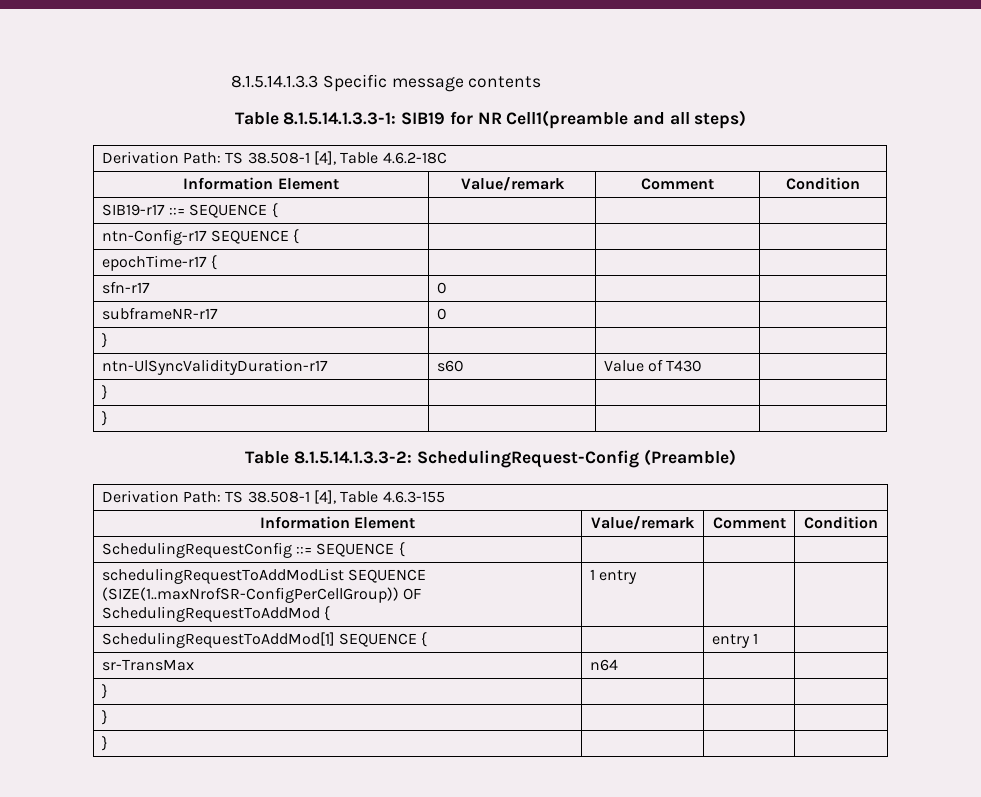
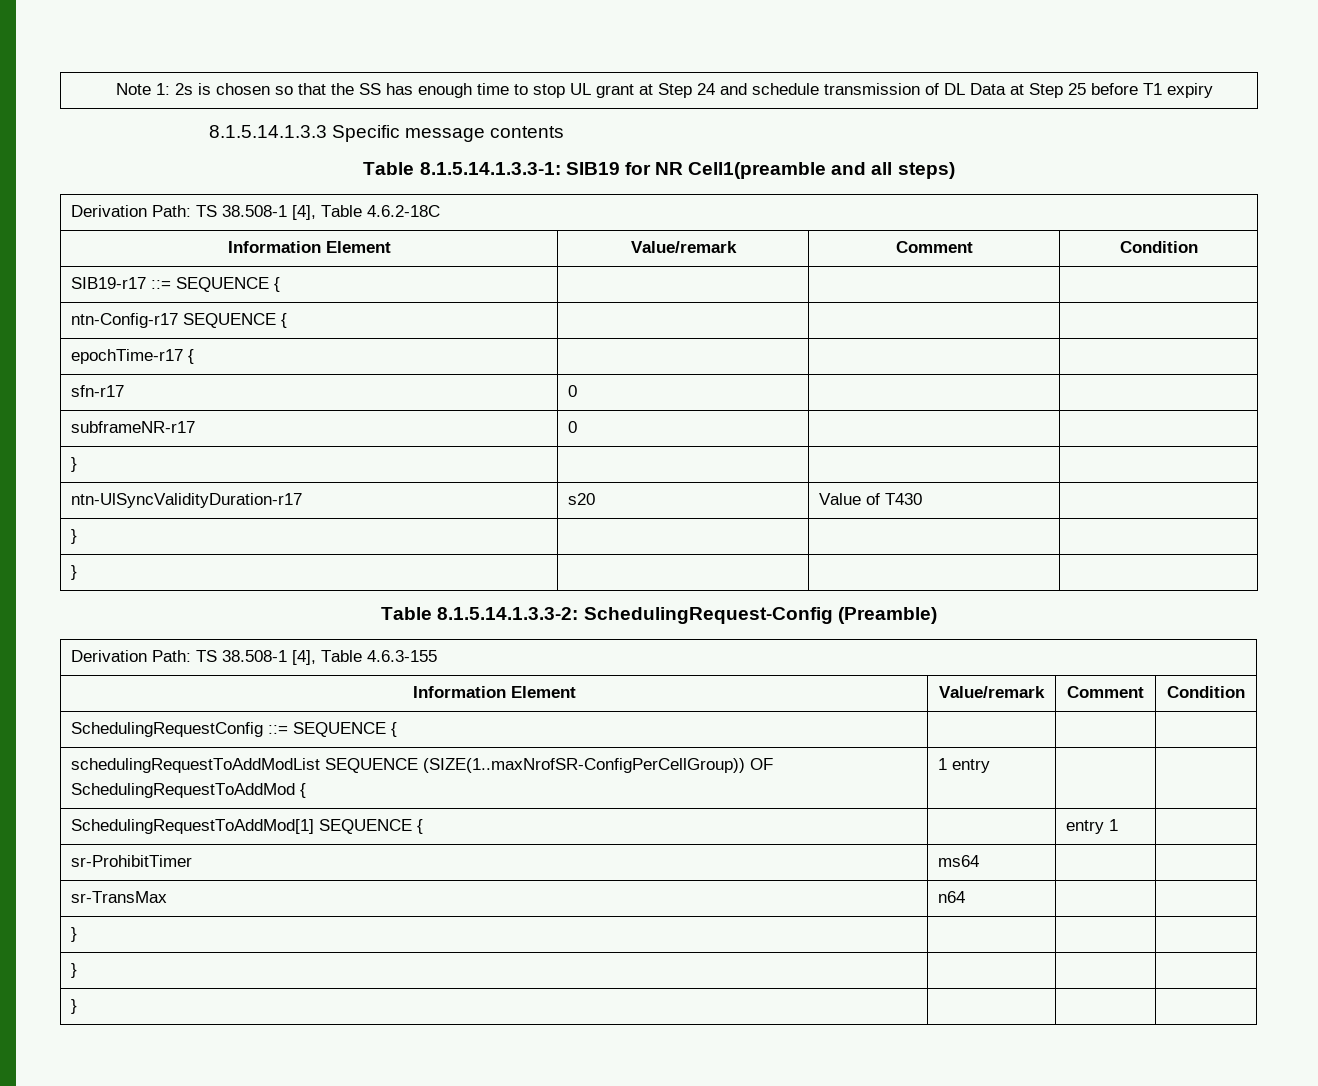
(231, 81) none -> [115,83,1213,98] Note 1: 2s is chosen so that the SS has enough time to stop UL grant at Step 24 and schedule transmission of DL Data at Step 25 before T1 expiry //
[436,360,464,372] s60 -> [568,493,596,505] s20
(759, 638) none -> [71,855,193,867] [938,855,980,867] // sr-ProhibitTimer | ms64 | |

